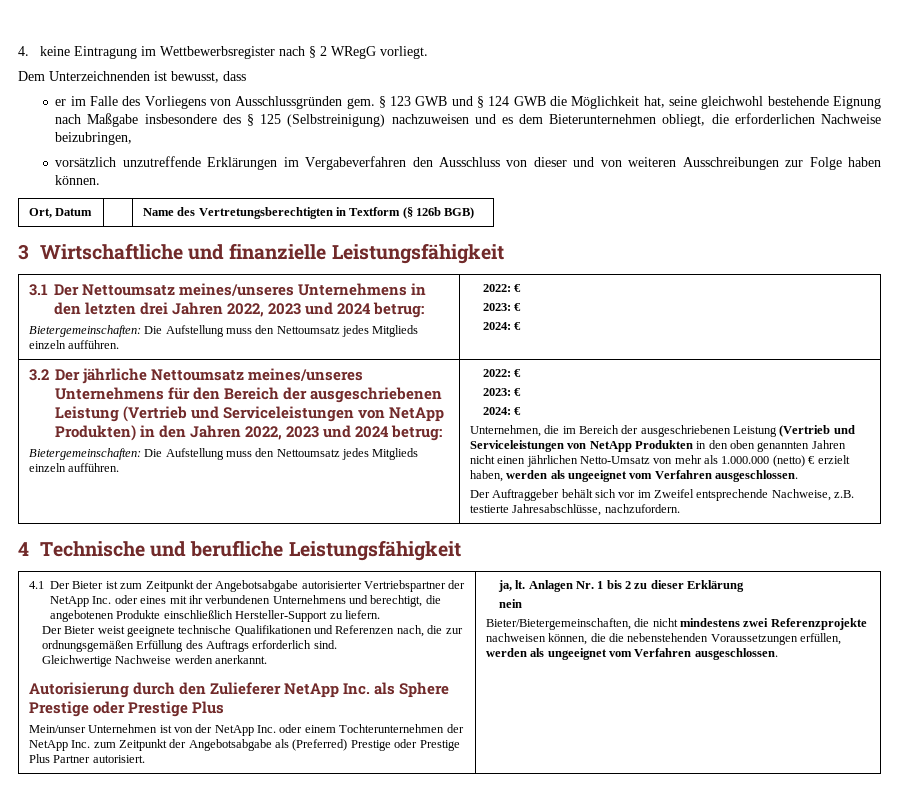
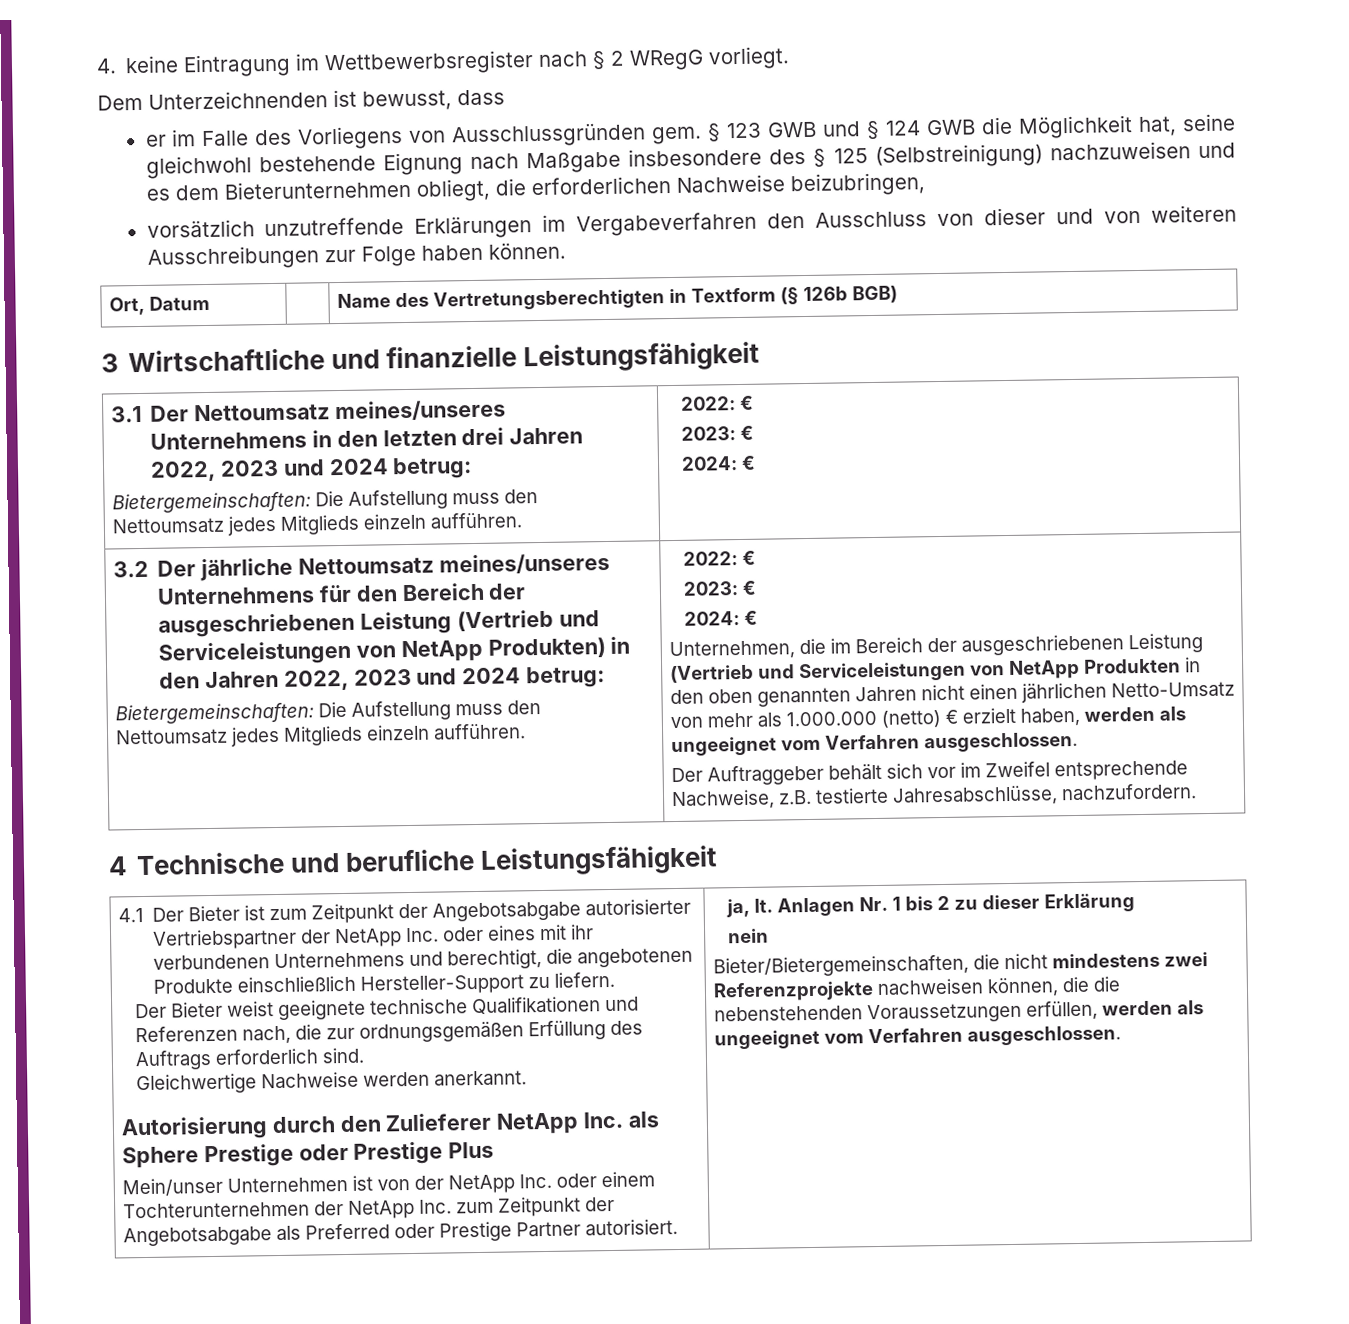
[292,739,460,751] [28,754,50,763] (Preferred) Prestige oder Prestige Plus -> [304,1221,512,1242] Preferred oder Prestige

